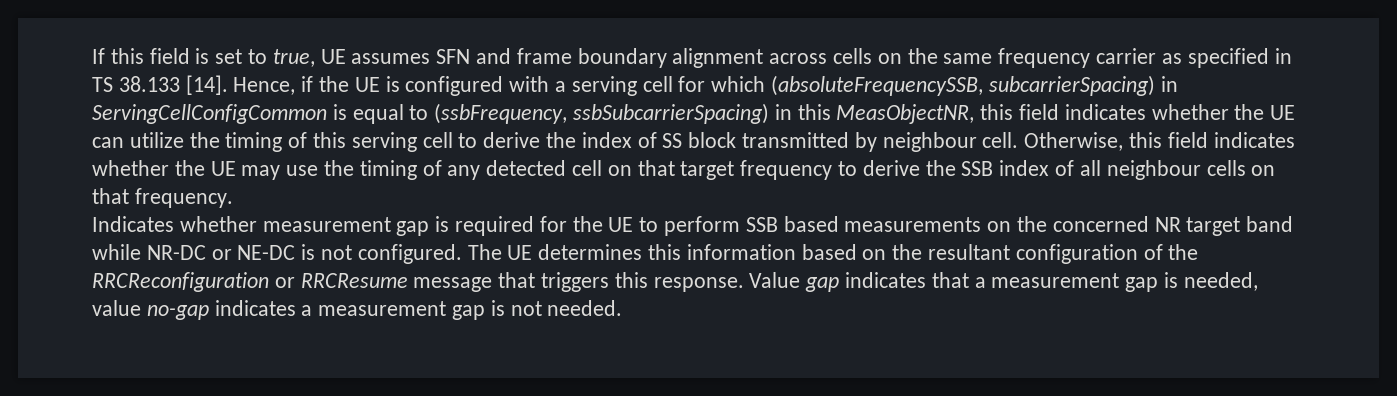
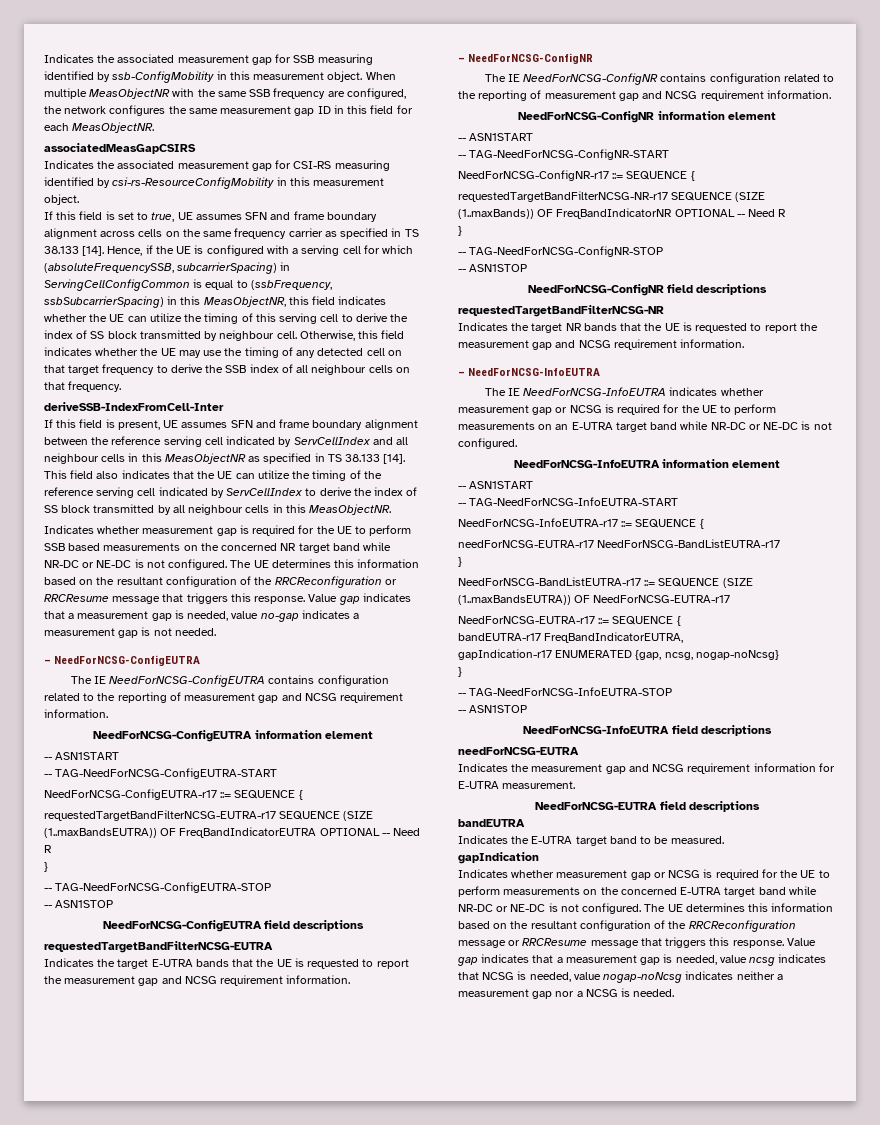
(92, 56) none -> [44,54,373,65] [44,71,396,83] [44,88,406,99] [44,105,413,116] [44,122,155,133] [44,143,196,154] [44,160,390,171] [44,177,385,189] [44,194,79,205] Indicates the associated measurement gap for SSB measuring identified by ssb-ConfigMobility in this measurement object. When multiple MeasObjectNR with the same SSB frequency are configured, the network configures the same measurement gap ID in this field for each MeasObjectNR. // associatedMeasGapCSIRS // Indicates the associated measurement gap for CSI-RS measuring identified by csi-rs-ResourceConfigMobility in this measurement object. //
(233, 198) none -> [44,402,224,411] [44,419,418,430] [44,436,409,447] [44,453,406,464] [44,470,382,481] [44,487,418,498] [44,504,392,515] // deriveSSB-IndexFromCell-Inter // If this field is present, UE assumes SFN and frame boundary alignment between the reference serving cell indicated by ServCellIndex and all neighbour cells in this MeasObjectNR as specified in TS 38.133 [14]. This field also indicates that the UE can utilize the timing of the reference serving cell indicated by ServCellIndex to derive the index of SS block transmitted by all neighbour cells in this MeasObjectNR.
(623, 308) none -> [44,655,201,666] [70,675,389,687] [44,692,404,703] [44,709,108,718] [93,730,373,742] [44,752,120,760] [44,768,278,779] [44,789,303,800] [44,810,374,821] [44,827,421,838] [44,845,52,853] [44,862,48,872] [44,882,272,893] [44,900,114,908] [102,920,365,932] [44,941,273,953] [44,958,409,969] [44,975,351,986] [458,53,594,64] [484,73,835,85] [458,90,831,101] [518,111,776,123] [458,133,534,141] [458,149,670,160] [458,170,695,181] [458,191,766,202] [458,208,787,219] [458,226,462,236] [458,246,664,257] [458,264,528,272] [527,284,768,296] [458,305,664,317] [458,322,818,333] [458,339,745,350] [458,368,601,376] [484,387,764,396] [458,404,777,415] [458,421,832,432] [458,438,517,449] [513,459,781,468] [458,481,534,489] [458,497,679,506] [458,518,704,529] [458,539,781,548] [458,557,462,567] [458,577,753,588] [458,595,731,605] [458,616,681,626] [458,632,684,643] [458,649,779,660] [458,667,462,677] [458,687,673,696] [458,705,528,713] [523,725,772,736] [458,747,579,755] [458,763,835,774] [458,781,576,789] [535,801,760,812] [458,819,525,827] [458,835,724,846] [458,852,539,864] [458,869,830,880] [458,886,817,897] [458,903,834,914] [458,920,796,932] [458,937,816,948] [457,954,827,966] [458,971,783,983] [458,988,675,999] // – NeedForNCSG-ConfigEUTRA // The IE NeedForNCSG-ConfigEUTRA contains configuration related to the reporting of measurement gap and NCSG requirement information. // NeedForNCSG-ConfigEUTRA information element // -- ASN1START // -- TAG-NeedForNCSG-ConfigEUTRA-START // NeedForNCSG-ConfigEUTRA-r17 ::= SEQUENCE { // requestedTargetBandFilterNCSG-EUTRA-r17 SEQUENCE (SIZE (1..maxBandsEUTRA)) OF FreqBandIndicatorEUTRA OPTIONAL -- Need R // } // -- TAG-NeedForNCSG-ConfigEUTRA-STOP // -- ASN1STOP // NeedForNCSG-ConfigEUTRA field descriptions // requestedTargetBandFilterNCSG-EUTRA // Indicates the target E-UTRA bands that the UE is requested to report the measurement gap and NCSG requirement information. // – NeedForNCSG-ConfigNR // The IE NeedForNCSG-ConfigNR contains configuration related to the reporting of measurement gap and NCSG requirement information. // NeedForNCSG-ConfigNR information element // -- ASN1START // -- TAG-NeedForNCSG-ConfigNR-START // NeedForNCSG-ConfigNR-r17 ::= SEQUENCE { // requestedTargetBandFilterNCSG-NR-r17 SEQUENCE (SIZE (1..maxBands)) OF FreqBandIndicatorNR OPTIONAL -- Need R // } // -- TAG-NeedForNCSG-ConfigNR-STOP // -- ASN1STOP // NeedForNCSG-ConfigNR field descriptions // requestedTargetBandFilterNCSG-NR // Indicates the target NR bands that the UE is requested to report the measurement gap and NCSG requirement information. // – NeedForNCSG-InfoEUTRA // The IE NeedForNCSG-InfoEUTRA indicates whether measurement gap or NCSG is required for the UE to perform measurements on an E-UTRA target band while NR-DC or NE-DC is not configured. // NeedForNCSG-InfoEUTRA information element // -- ASN1START // -- TAG-NeedForNCSG-InfoEUTRA-START // NeedForNCSG-InfoEUTRA-r17 ::= SEQUENCE { // needForNCSG-EUTRA-r17 NeedForNSCG-BandListEUTRA-r17 // } // NeedForNSCG-BandListEUTRA-r17 ::= SEQUENCE (SIZE (1..maxBandsEUTRA)) OF NeedForNCSG-EUTRA-r17 // NeedForNCSG-EUTRA-r17 ::= SEQUENCE { // bandEUTRA-r17 FreqBandIndicatorEUTRA, // gapIndication-r17 ENUMERATED {gap, ncsg, nogap-noNcsg} // } // -- TAG-NeedForNCSG-InfoEUTRA-STOP // -- ASN1STOP // NeedForNCSG-InfoEUTRA field descriptions // needForNCSG-EUTRA // Indicates the measurement gap and NCSG requirement information for E-UTRA measurement. // NeedForNCSG-EUTRA field descriptions // bandEUTRA // Indicates the E-UTRA target band to be measured. // gapIndication // Indicates whether measurement gap or NCSG is required for the UE to perform measurements on the concerned E-UTRA target band while NR-DC or NE-DC is not configured. The UE determines this information based on the resultant configuration of the RRCReconfiguration message or RRCResume message that triggers this response. Value gap indicates that a measurement gap is needed, value ncsg indicates that NCSG is needed, value nogap-noNcsg indicates neither a measurement gap nor a NCSG is needed.

